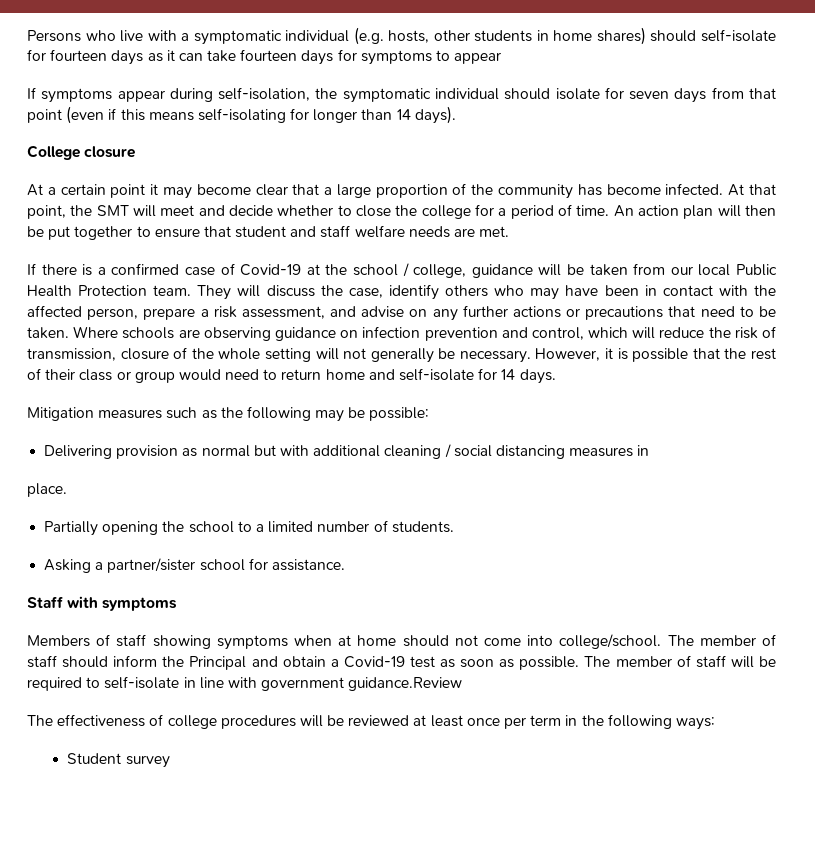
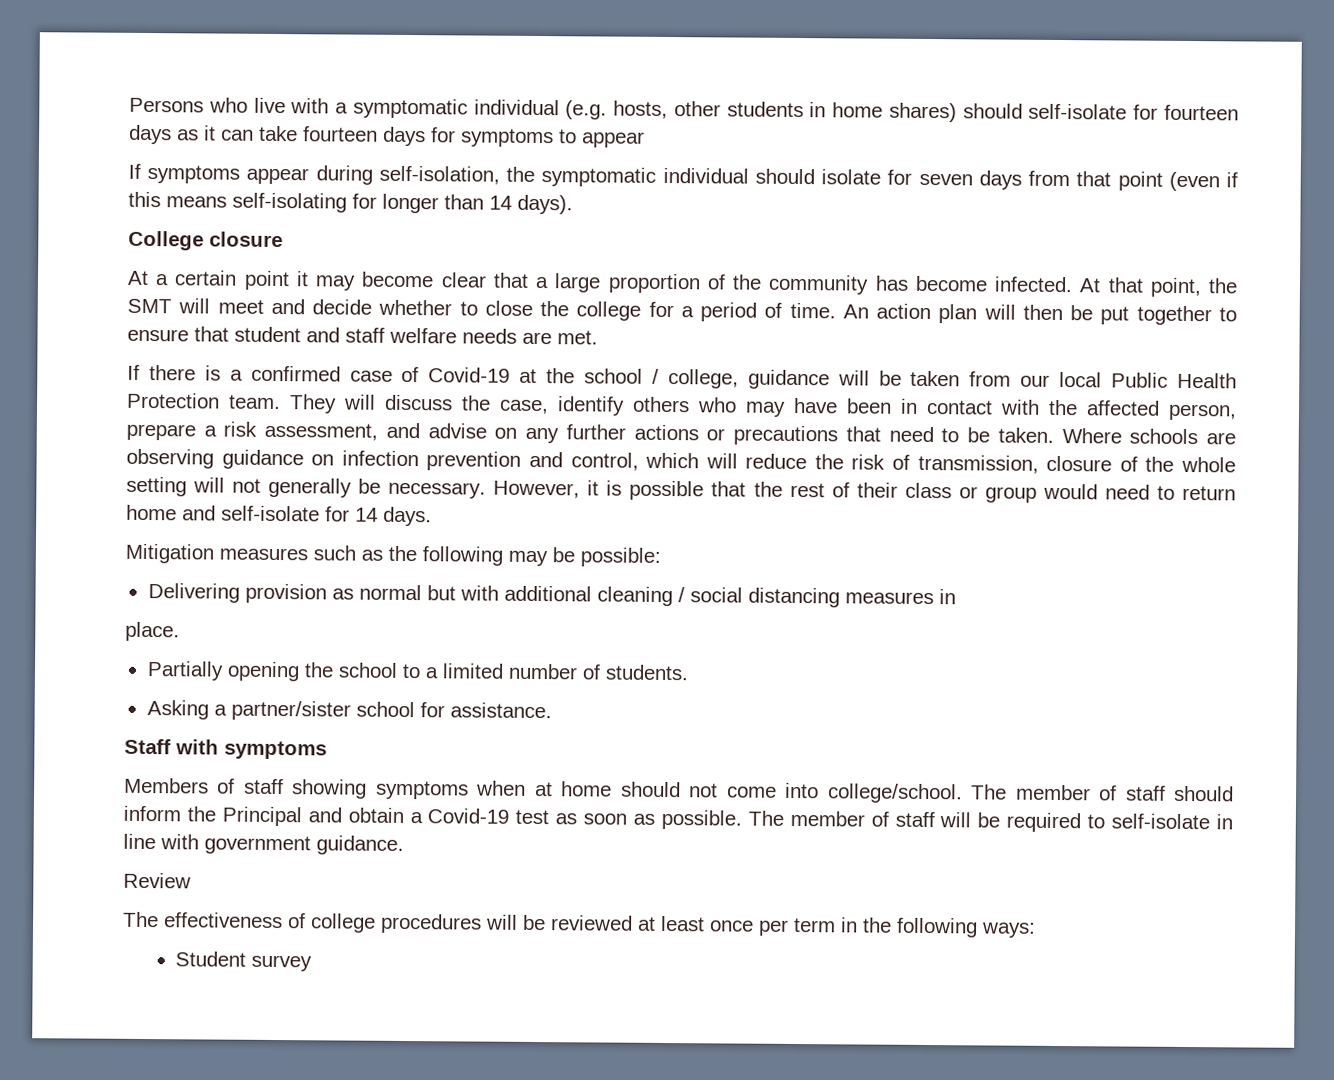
[348,677,463,691] guidance.Review -> [316,835,404,855] [123,872,191,889] guidance. // Review

